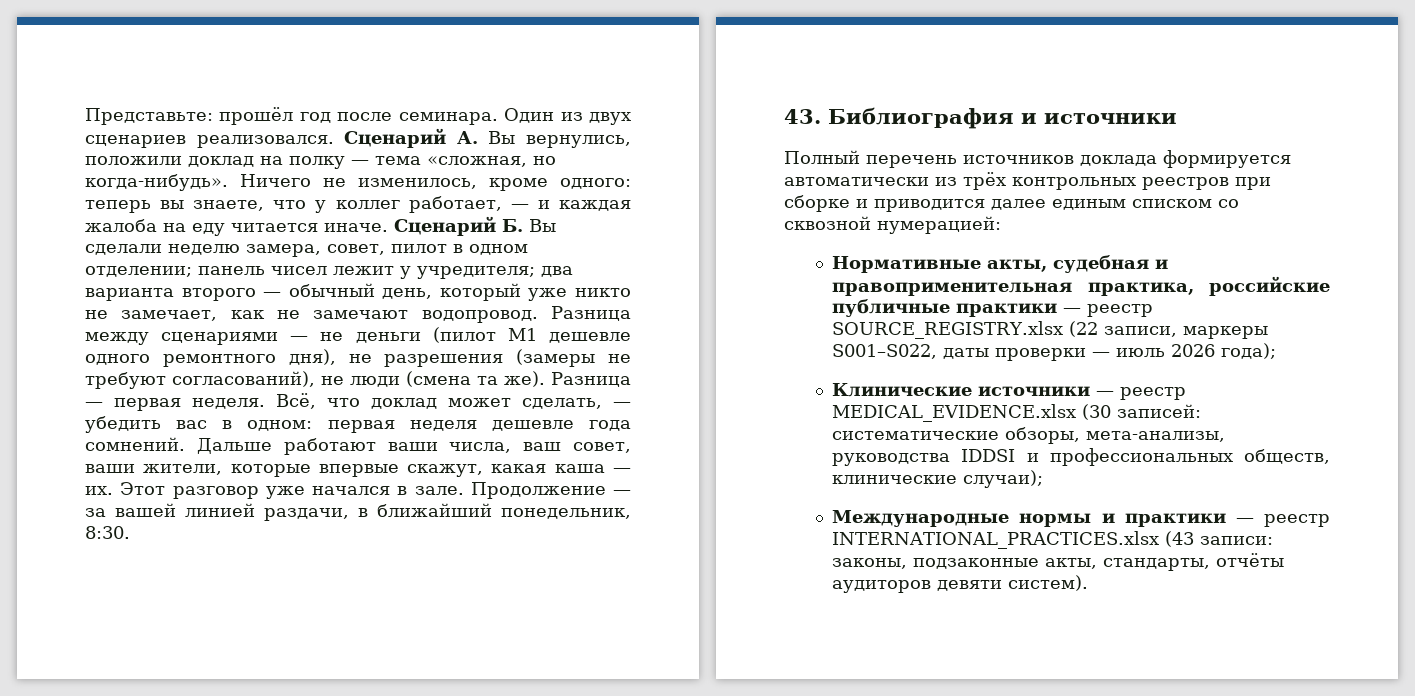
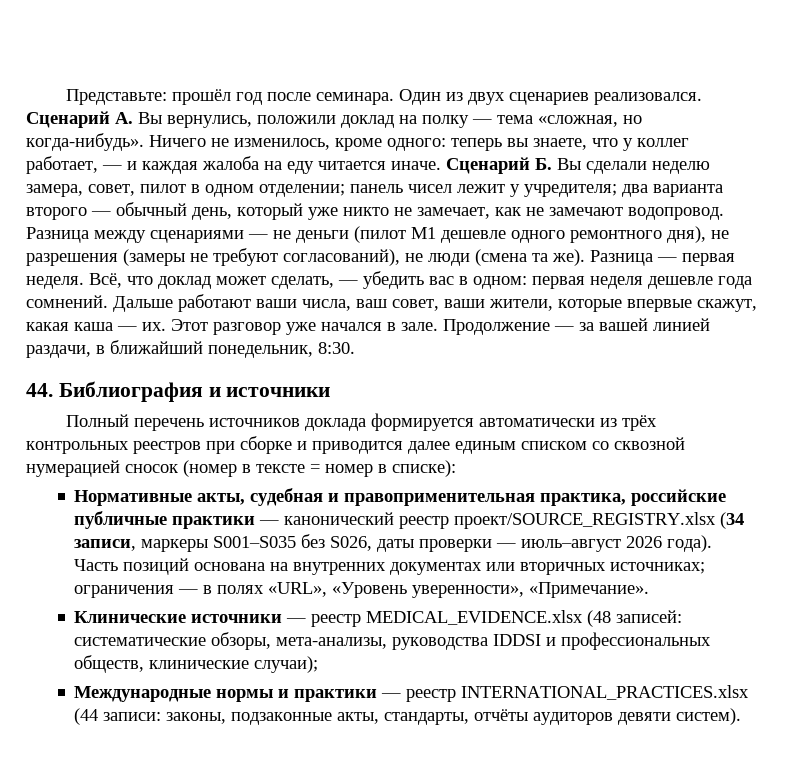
[784,109,821,124] 43. -> [26,383,53,397] 44.
[877,216,1001,234] нумерацией: -> [26,460,456,477] нумерацией сносок (номер в тексте = номер в списке):
[1087,304,1154,317] [832,321,1269,339] [832,343,1277,361] реестр SOURCE_REGISTRY.xlsx (22 записи, маркеры S001–S022, даты проверки — июль 2026 года); -> [284,512,745,529] [74,534,713,552] [74,558,706,575] [74,582,650,598] канонический реестр проект/SOURCE_REGISTRY.xlsx (34 записи, маркеры S001–S035 без S026, даты проверки — июль–август 2026 года). Часть позиций основана на внутренних документах или вторичных источниках; ограничения — в полях «URL», «Уровень уверенности», «Примечание».
[1082,404,1112,420] (30 -> [587,610,612,627] (48
[1165,531,1195,547] (43 -> [74,708,99,725] (44

